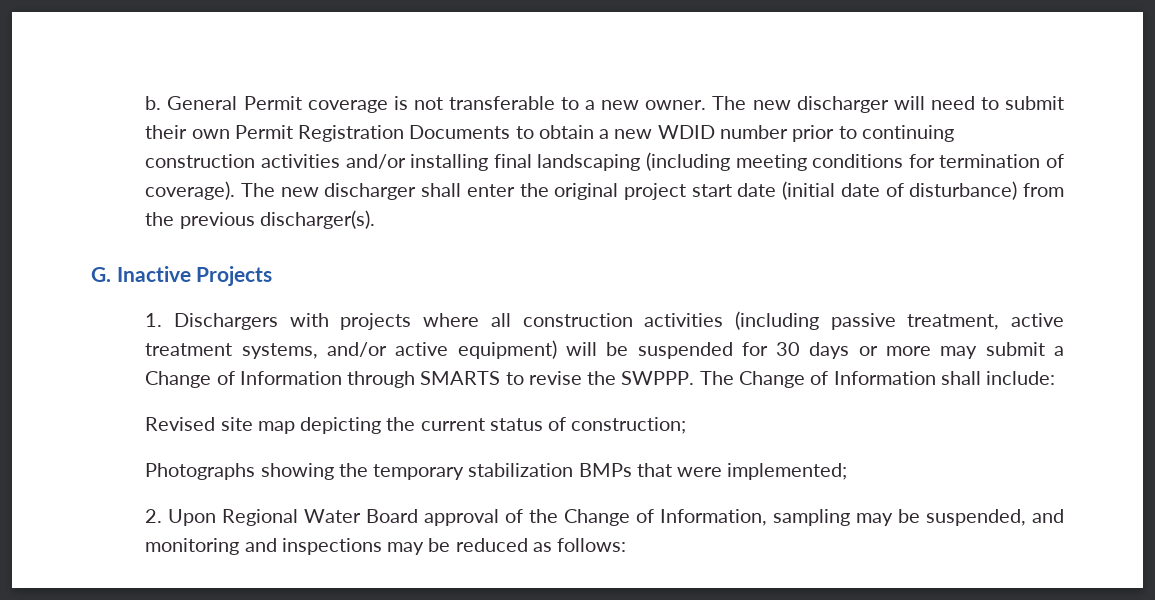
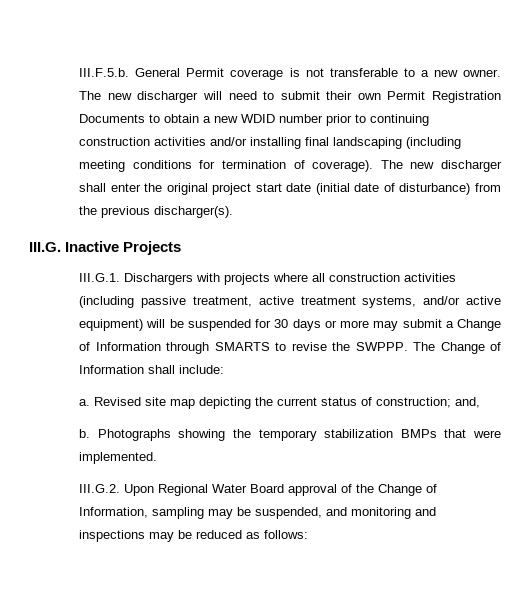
[145,96,162,110] b. -> [79,68,130,77] III.F.5.b.
[91,267,111,282] G. -> [29,242,61,252] III.G.
[145,313,163,327] 1. -> [79,273,121,282] III.G.1.
(1056, 378) none -> [79,399,91,406] a.
(687, 425) // -> [455,397,481,408] [79,429,91,438] and, // b.
[727,463,848,480] [145,509,163,523] implemented; // 2. -> [79,452,158,464] [79,484,121,493] implemented. // III.G.2.

